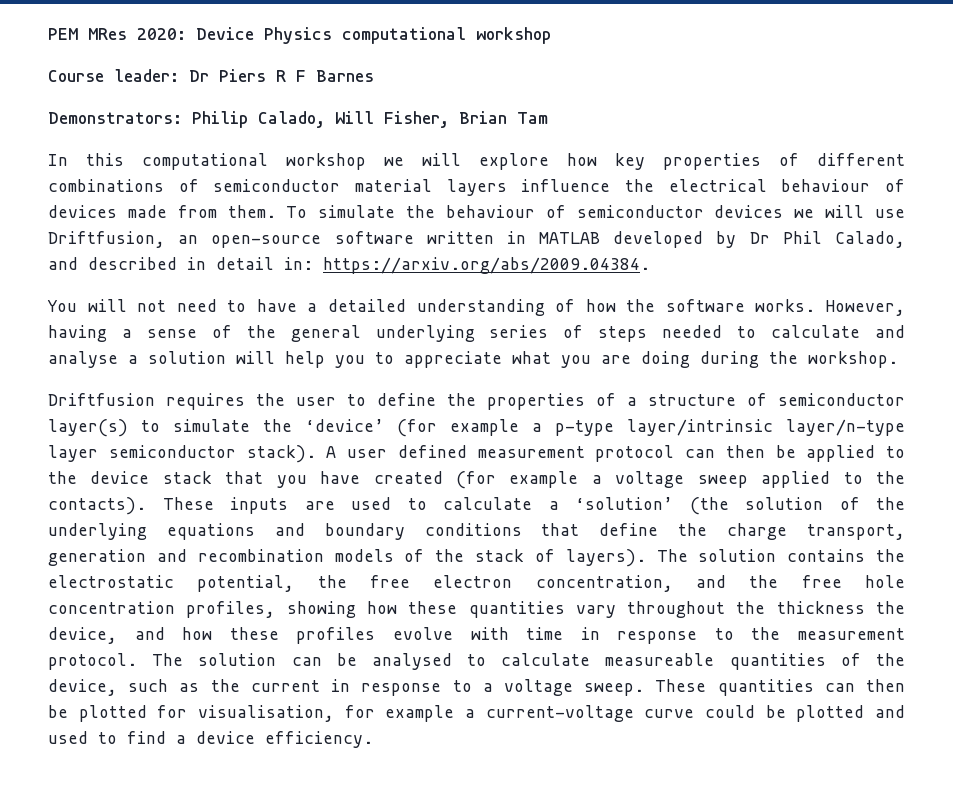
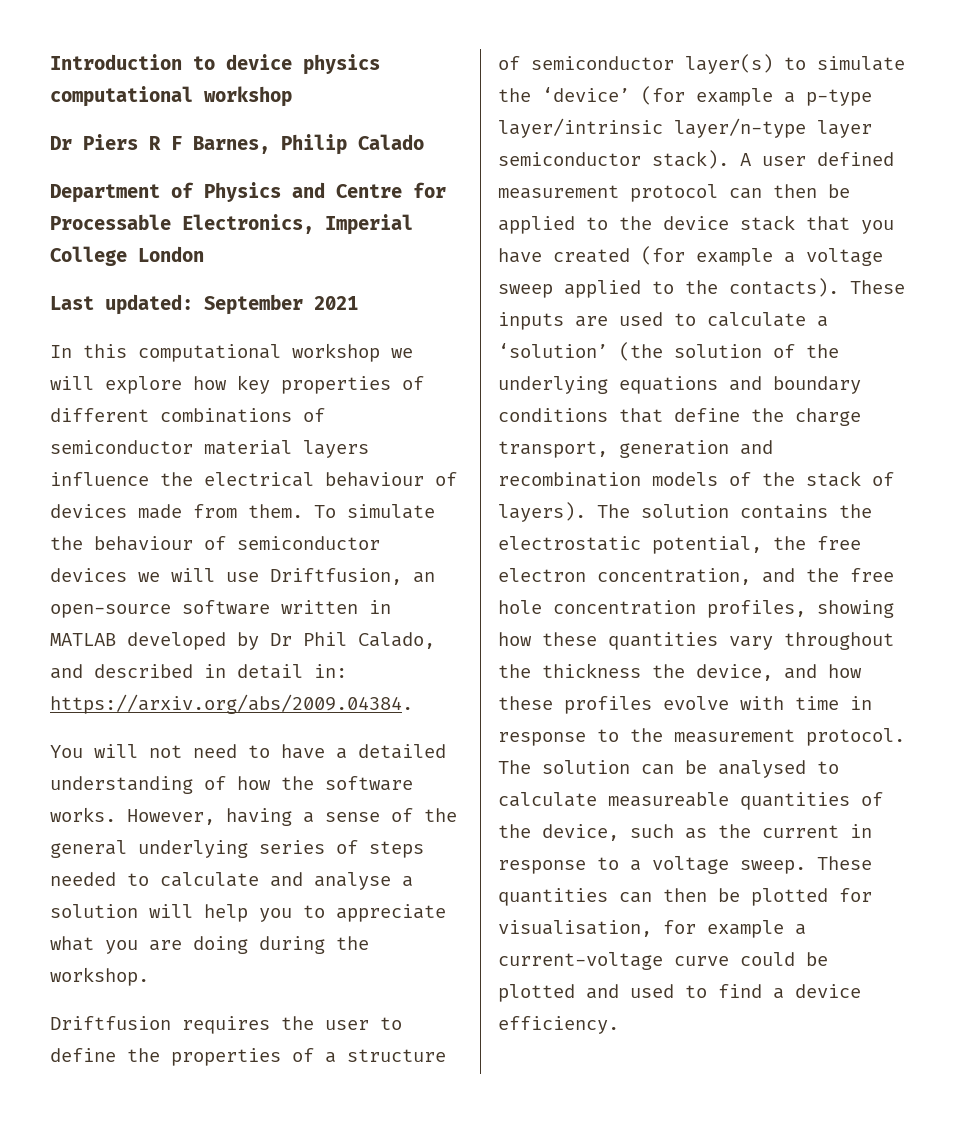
[48,27,332,44] PEM MRes 2020: Device Physics -> [50,54,380,75] Introduction to device physics
[48,69,179,82] Course leader: -> (292, 96) none
[316,70,374,82] [48,111,548,128] Barnes // Demonstrators: Philip Calado, Will Fisher, Brian Tam -> [193,134,424,155] [50,182,446,203] [50,214,413,235] [50,246,204,266] [50,294,358,315] Barnes, Philip Calado // Department of Physics and Centre for Processable Electronics, Imperial College London // Last updated: September 2021

